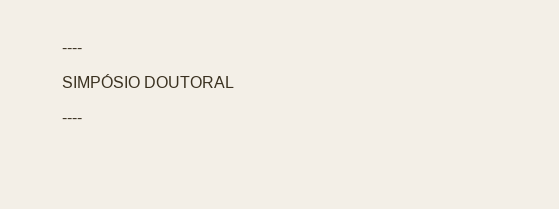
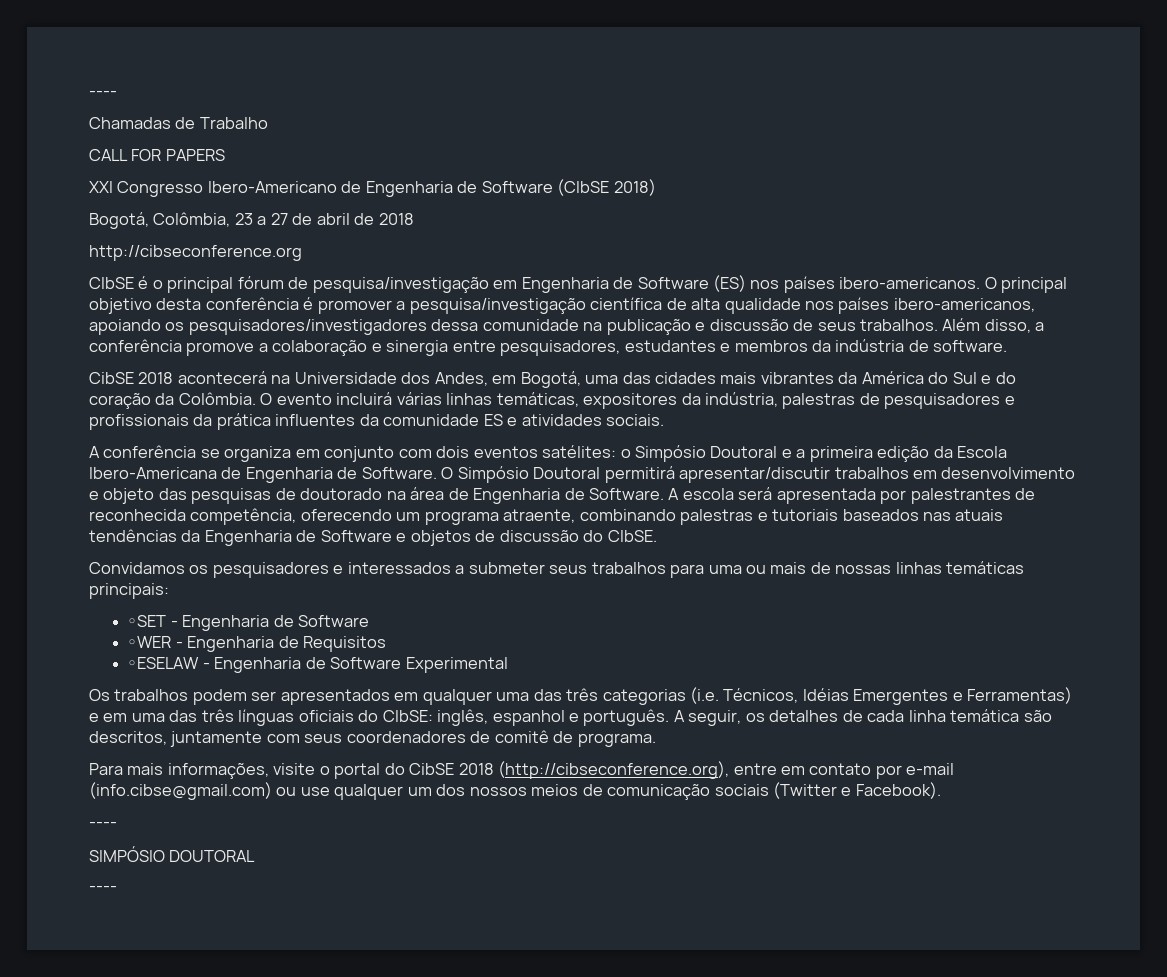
[62,48,82,53] ---- -> [89,91,117,97] [89,117,268,129] [89,149,225,161] [89,179,656,197] [89,212,414,229] [89,245,302,261] [89,275,1068,293] [89,297,1035,314] [89,318,1045,335] [89,339,1008,356] [89,371,1016,388] [89,392,1015,409] [89,413,665,430] [89,445,1008,462] [89,466,1076,483] [89,487,1036,504] [89,508,1004,525] [89,529,657,546] [89,561,1025,578] [89,583,169,599] [127,615,370,631] [127,636,387,652] [127,657,508,673] [89,687,1073,705] [89,709,1052,726] [89,730,656,747] [89,761,955,779] [89,782,941,800] [89,822,117,828] ---- // Chamadas de Trabalho // CALL FOR PAPERS // XXI Congresso Ibero-Americano de Engenharia de Software (CIbSE 2018) // Bogotá, Colômbia, 23 a 27 de abril de 2018 // http://cibseconference.org // CIbSE é o principal fórum de pesquisa/investigação em Engenharia de Software (ES) nos países ibero-americanos. O principal objetivo desta conferência é promover a pesquisa/investigação científica de alta qualidade nos países ibero-americanos, apoiando os pesquisadores/investigadores dessa comunidade na publicação e discussão de seus trabalhos. Além disso, a conferência promove a colaboração e sinergia entre pesquisadores, estudantes e membros da indústria de software. // CibSE 2018 acontecerá na Universidade dos Andes, em Bogotá, uma das cidades mais vibrantes da América do Sul e do coração da Colômbia. O evento incluirá várias linhas temáticas, expositores da indústria, palestras de pesquisadores e profissionais da prática influentes da comunidade ES e atividades sociais. // A conferência se organiza em conjunto com dois eventos satélites: o Simpósio Doutoral e a primeira edição da Escola Ibero-Americana de Engenharia de Software. O Simpósio Doutoral permitirá apresentar/discutir trabalhos em desenvolvimento e objeto das pesquisas de doutorado na área de Engenharia de Software. A escola será apresentada por palestrantes de reconhecida competência, oferecendo um programa atraente, combinando palestras e tutoriais baseados nas atuais tendências da Engenharia de Software e objetos de discussão do CIbSE. // Convidamos os pesquisadores e interessados a submeter seus trabalhos para uma ou mais de nossas linhas temáticas principais: // ◦SET - Engenharia de Software // ◦WER - Engenharia de Requisitos // ◦ESELAW - Engenharia de Software Experimental // Os trabalhos podem ser apresentados em qualquer uma das três categorias (i.e. Técnicos, Idéias Emergentes e Ferramentas) e em uma das três línguas oficiais do CIbSE: inglês, espanhol e português. A seguir, os detalhes de cada linha temática são descritos, juntamente com seus coordenadores de comitê de programa. // Para mais informações, visite o portal do CibSE 2018 (http://cibseconference.org), entre em contato por e-mail (info.cibse@gmail.com) ou use qualquer um dos nossos meios de comunicação sociais (Twitter e Facebook). // ----

